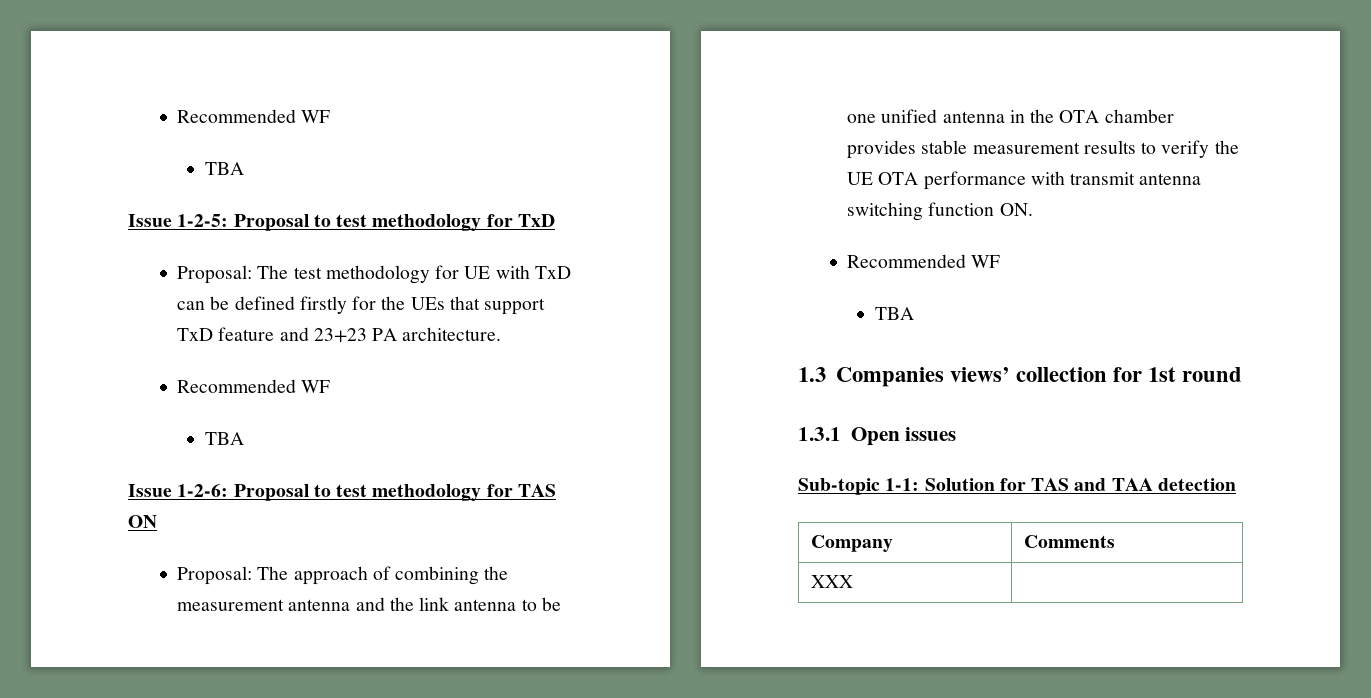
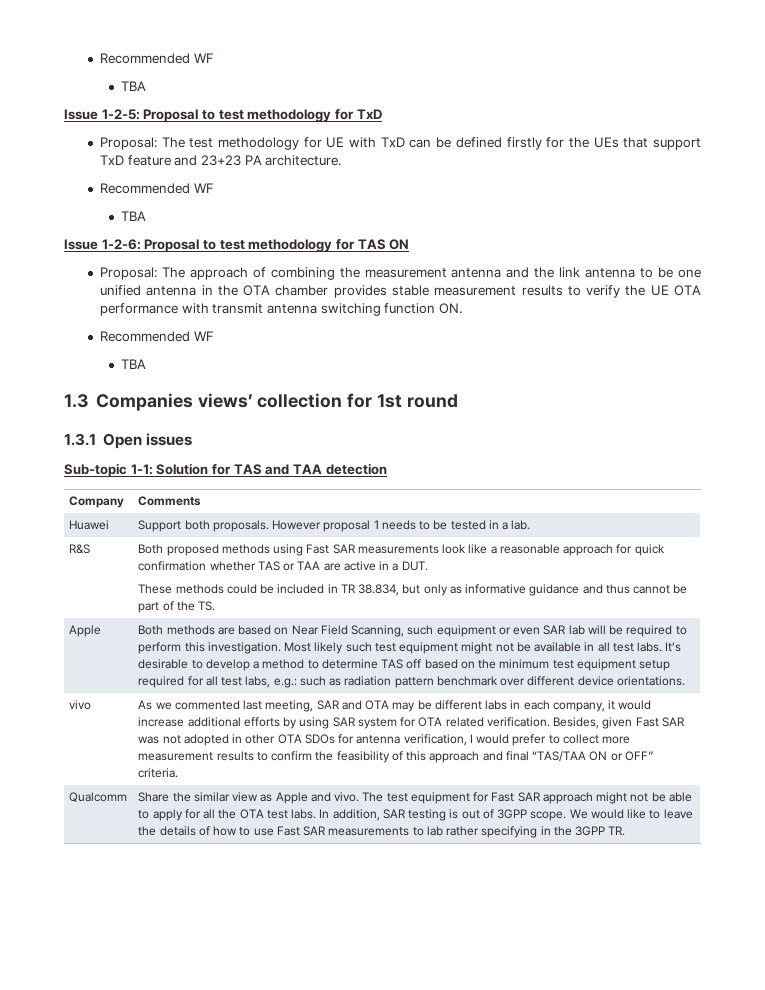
[810,575,853,588] XXX | -> [69,520,110,530] [138,520,531,532] [69,544,91,554] [138,544,665,556] [138,561,428,571] [138,584,688,596] [138,601,216,613] [69,625,102,637] [138,625,687,637] [138,642,682,654] [138,659,671,671] [138,676,685,688] [69,700,92,710] [138,700,652,712] [138,717,685,729] [138,734,631,746] [138,751,653,763] [138,768,179,778] [69,792,128,802] [138,792,692,804] [138,809,693,821] [138,826,626,838] Huawei | Support both proposals. However proposal 1 needs to be tested in a lab. // R&S | Both proposed methods using Fast SAR measurements look like a reasonable approach for quick confirmation whether TAS or TAA are active in a DUT. // These methods could be included in TR 38.834, but only as informative guidance and thus cannot be part of the TS. // Apple | Both methods are based on Near Field Scanning, such equipment or even SAR lab will be required to perform this investigation. Most likely such test equipment might not be available in all test labs. It’s desirable to develop a method to determine TAS off based on the minimum test equipment setup required for all test labs, e.g.: such as radiation pattern benchmark over different device orientations. // vivo | As we commented last meeting, SAR and OTA may be different labs in each company, it would increase additional efforts by using SAR system for OTA related verification. Besides, given Fast SAR was not adopted in other OTA SDOs for antenna verification, I would prefer to collect more measurement results to confirm the feasibility of this approach and final “TAS/TAA ON or OFF” criteria. // Qualcomm | Share the similar view as Apple and vivo. The test equipment for Fast SAR approach might not be able to apply for all the OTA test labs. In addition, SAR testing is out of 3GPP scope. We would like to leave the details of how to use Fast SAR measurements to lab rather specifying in the 3GPP TR.

